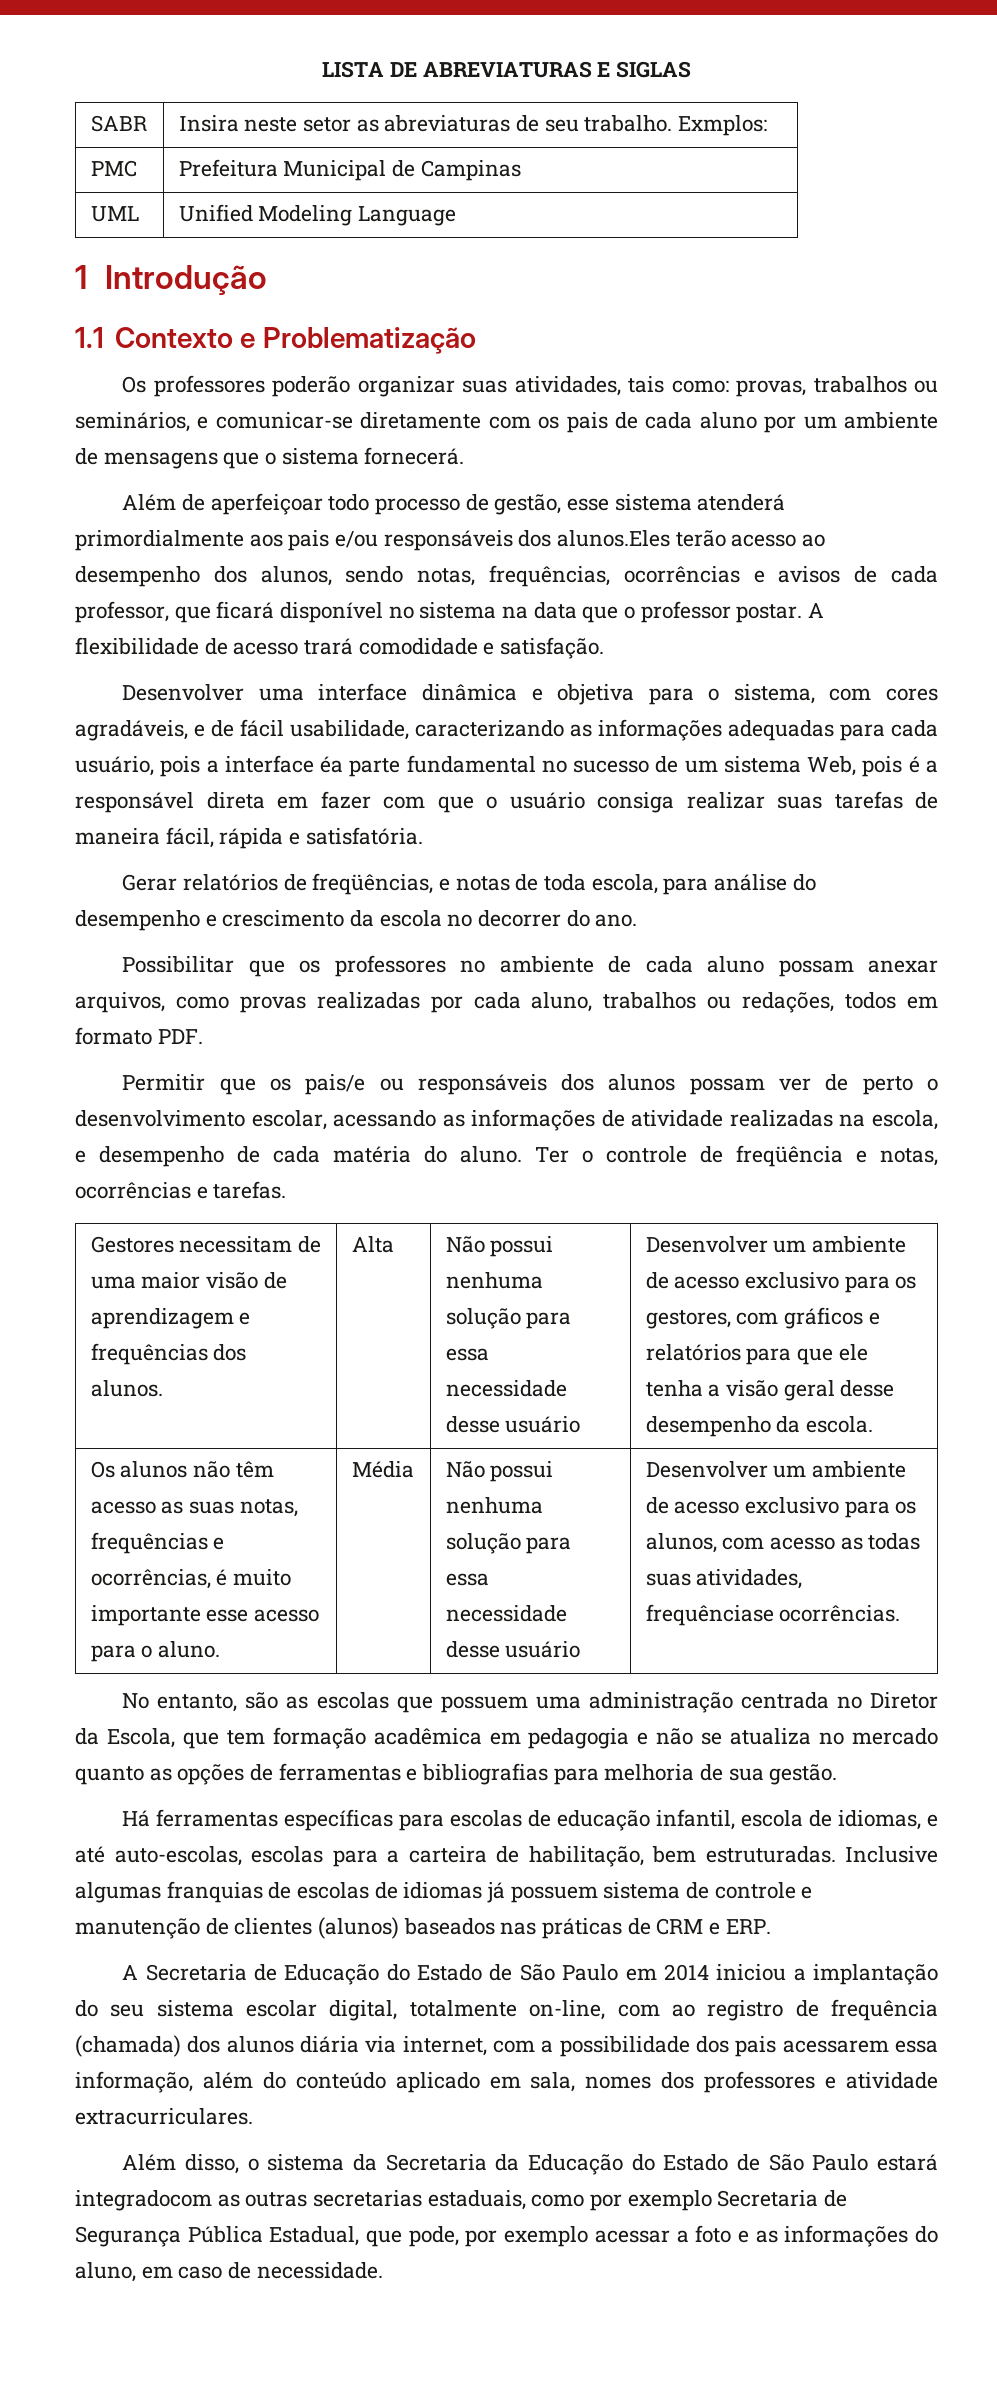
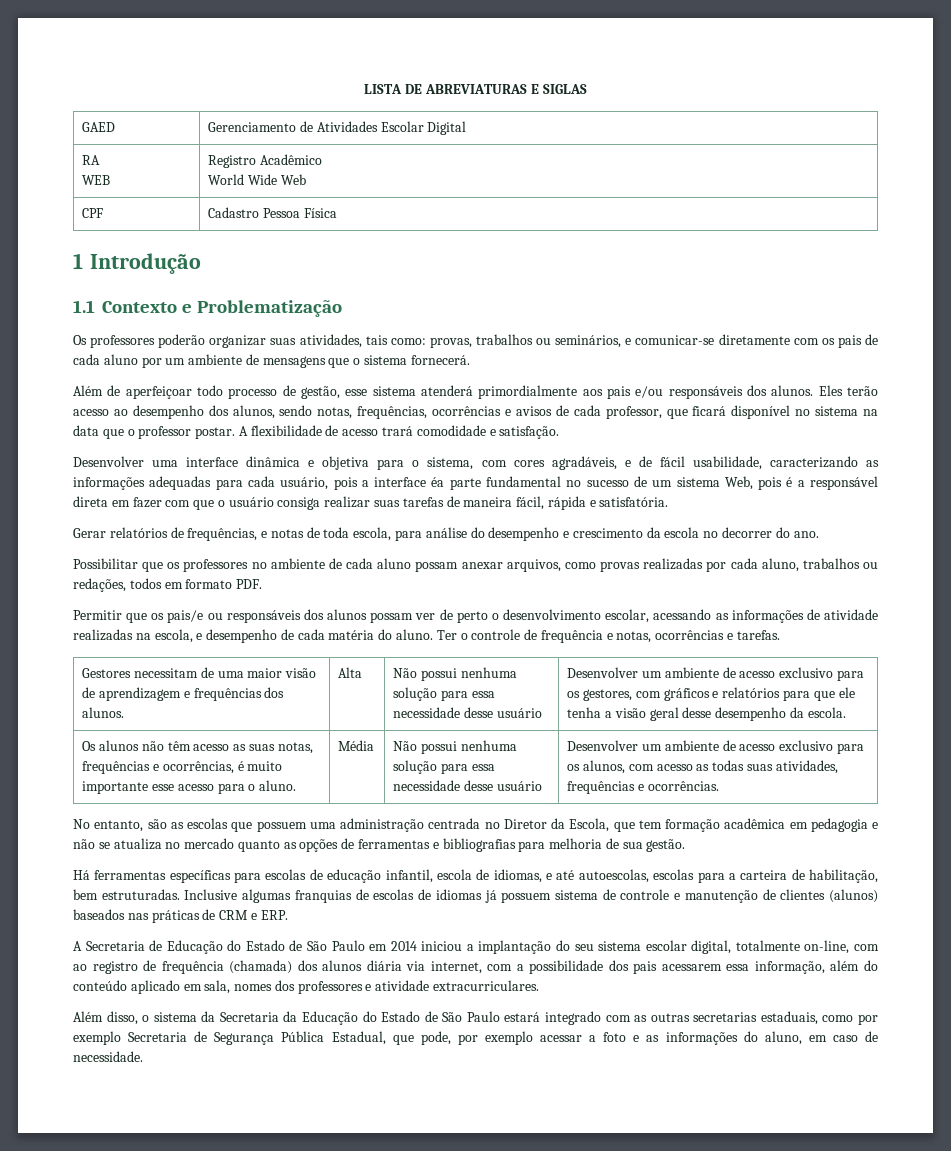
[90,115,147,132] [178,115,768,136] [90,160,137,177] [178,159,521,181] [90,206,139,222] [178,204,457,226] SABR | Insira neste setor as abreviaturas de seu trabalho. Exmplos: // PMC | Prefeitura Municipal de Campinas // UML | Unified Modeling Language -> [82,122,116,132] [208,121,467,135] [82,155,101,165] [82,175,111,185] [208,154,323,168] [208,174,306,185] [82,208,104,218] [208,207,337,218] GAED | Gerenciamento de Atividades Escolar Digital // RA // WEB | Registro Acadêmico // World Wide Web // CPF | Cadastro Pessoa Física
[557,530,671,547] alunos.Eles -> [771,385,843,396] alunos. Eles
[312,873,434,895] freqüências, -> [187,528,258,541] frequências,
[736,1145,843,1167] freqüência -> [540,630,603,643] frequência
[645,1604,774,1626] frequênciase -> [567,781,645,794] frequências e
[114,1846,242,1866] auto-escolas, -> [578,869,649,883] autoescolas,
[75,2190,212,2211] integradocom -> [544,1011,631,1025] integrado com

